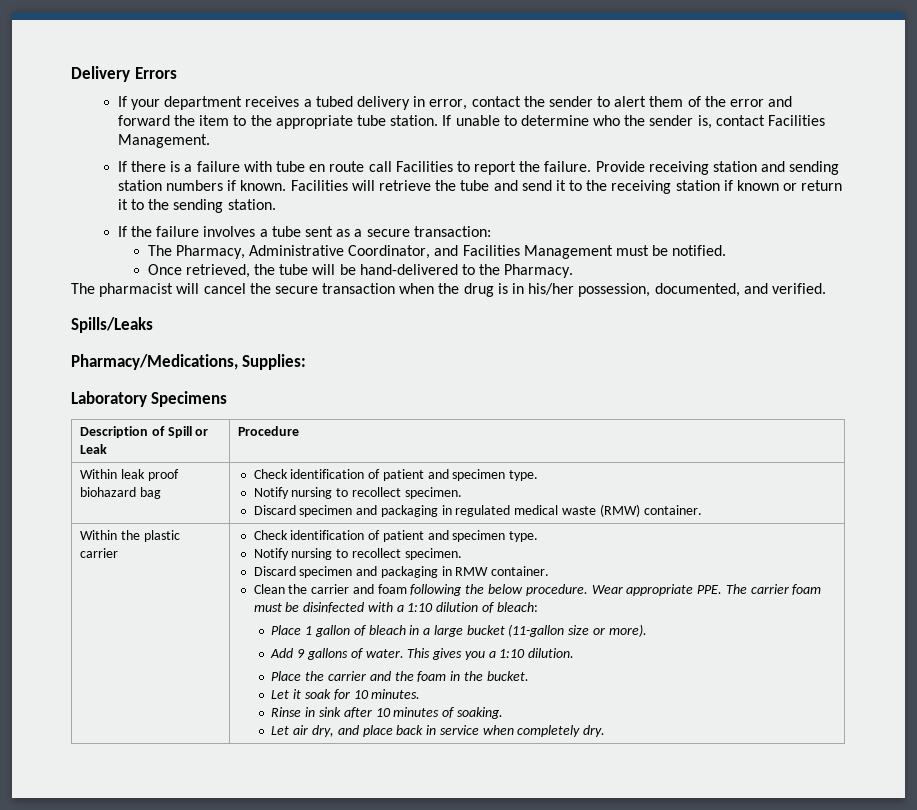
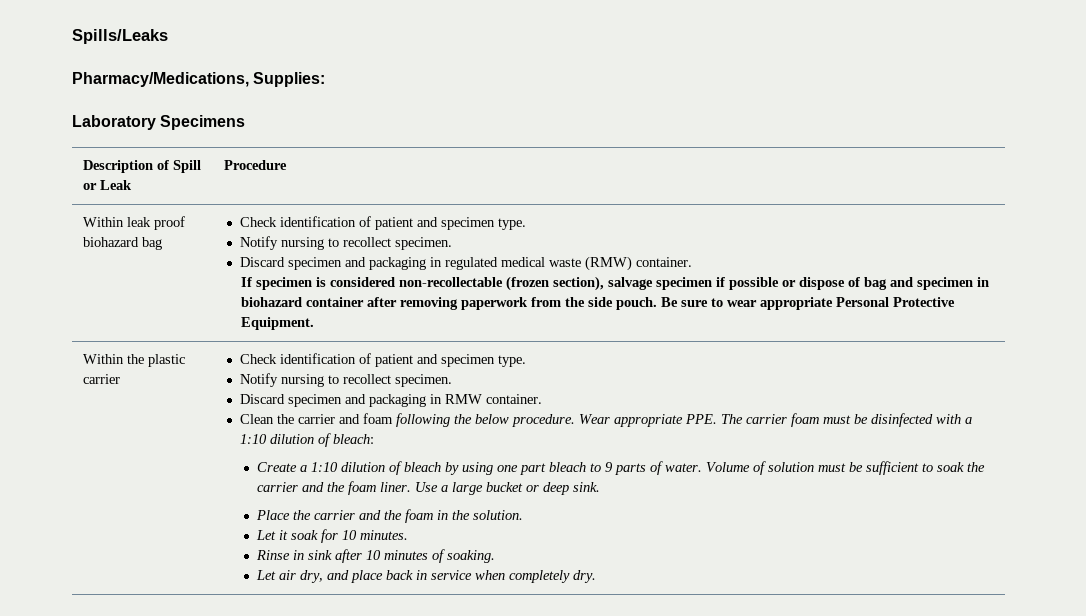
[71,66,177,82] [117,96,793,110] [117,115,826,129] [117,134,210,148] [117,161,840,175] [117,180,843,194] [117,199,276,213] [117,226,491,237] [147,245,727,259] [147,264,574,278] [71,283,826,297] Delivery Errors // If your department receives a tubed delivery in error, contact the sender to alert them of the error and forward the item to the appropriate tube station. If unable to determine who the sender is, contact Facilities Management. // If there is a failure with tube en route call Facilities to report the failure. Provide receiving station and sending station numbers if known. Facilities will retrieve the tube and send it to the receiving station if known or return it to the sending station. // If the failure involves a tube sent as a secure transaction: // The Pharmacy, Administrative Coordinator, and Facilities Management must be notified. // Once retrieved, the tube will be hand-delivered to the Pharmacy. // The pharmacist will cancel the secure transaction when the drug is in his/her possession, documented, and verified. // -> (72, 36) none
(702, 510) none -> [241,276,990,291] [241,297,956,310] [241,317,315,330] // If specimen is considered non-recollectable (frozen section), salvage specimen if possible or dispose of bag and specimen in biohazard container after removing paperwork from the side pouch. Be sure to wear appropriate Personal Protective Equipment.
[271,624,647,637] [270,648,575,660] Place 1 gallon of bleach in a large bucket (11-gallon size or more). // Add 9 gallons of water. This gives you a 1:10 dilution. -> [257,461,986,475] [257,481,601,495] Create a 1:10 dilution of bleach by using one part bleach to 9 parts of water. Volume of solution must be sufficient to soak the carrier and the foam liner. Use a large bucket or deep sink.
[486,671,529,681] bucket. -> [473,510,524,520] solution.

